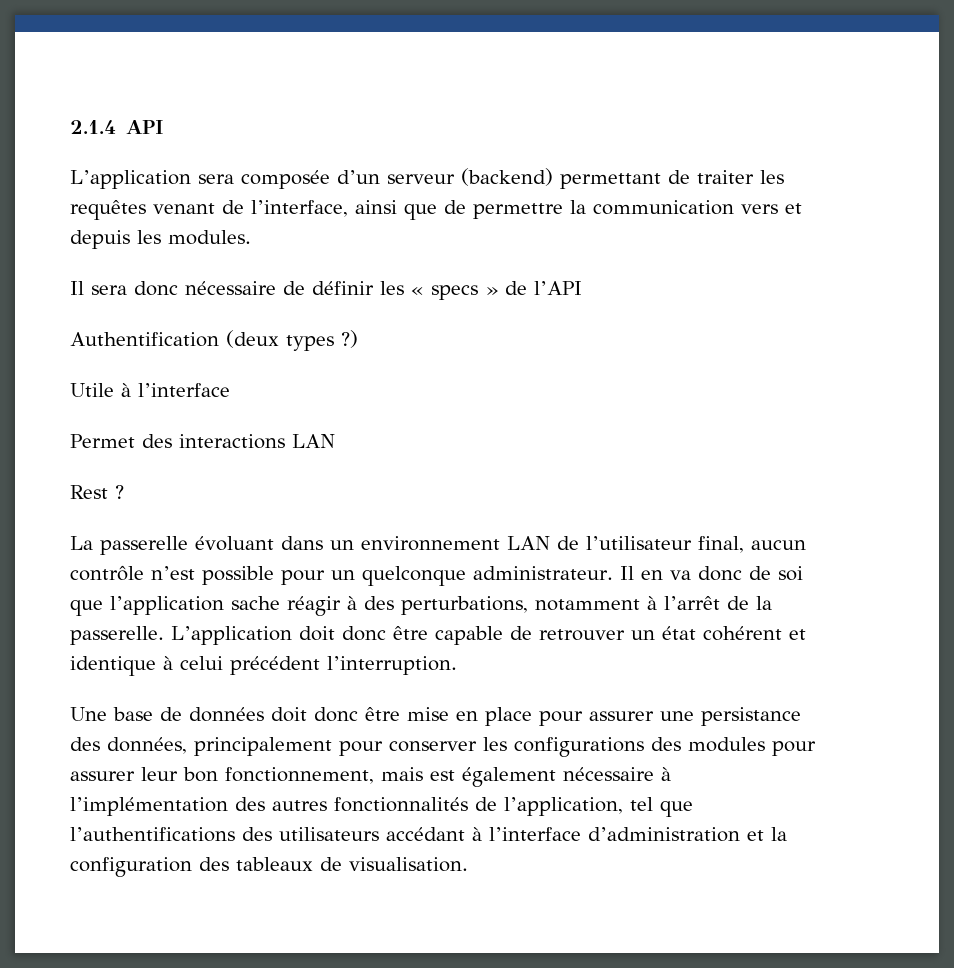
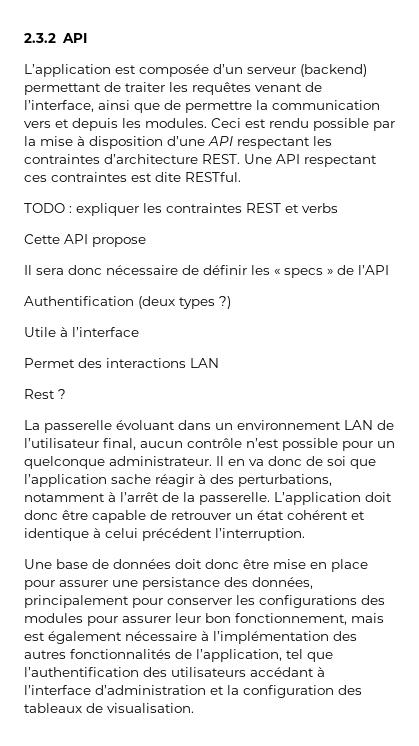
[70,120,116,134] 2.1.4 -> [24,33,56,43] 2.3.2
[198,174,234,184] sera -> [115,65,136,74] est
(251, 237) none -> [211,118,395,131] [24,136,332,149] [24,154,377,167] [24,172,241,182] [24,203,338,216] [24,234,146,247] Ceci est rendu possible par la mise à disposition d’une API respectant les contraintes d’architecture REST. Une API respectant ces contraintes est dite RESTful. // TODO : expliquer les contraintes REST et verbs // Cette API propose
[70,827,235,842] l’authentifications -> [24,667,139,677] l’authentification

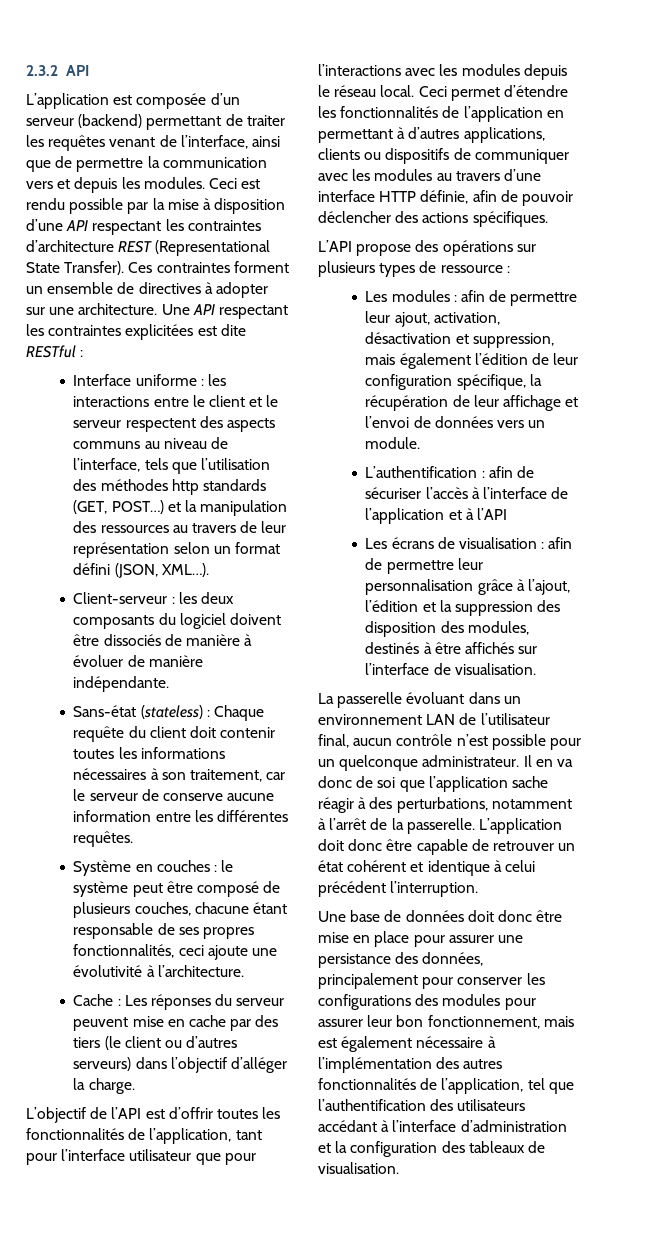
[202,154,377,167] [24,172,241,182] [24,203,338,216] [24,234,146,247] [24,265,389,278] [24,296,231,309] [24,327,139,337] [24,358,219,368] [24,389,66,399] REST. Une API respectant ces contraintes est dite RESTful. // TODO : expliquer les contraintes REST et verbs // Cette API propose // Il sera donc nécessaire de définir les « specs » de l’API // Authentification (deux types ?) // Utile à l’interface // Permet des interactions LAN // Rest ? -> [118,240,271,256] [26,261,289,275] [26,282,268,298] [26,303,288,319] [26,324,246,340] [26,345,84,358] [73,374,227,386] [73,395,279,407] [73,416,276,432] [73,437,229,449] [73,458,271,474] [73,479,267,495] [73,500,288,516] [73,521,287,533] [73,542,281,558] [73,563,209,578] [73,592,235,604] [73,613,282,629] [73,634,253,646] [73,655,203,667] [73,676,170,692] [73,705,265,721] [73,726,276,742] [73,747,225,759] [73,768,286,782] [73,789,275,801] [73,810,289,822] [73,831,134,847] [73,860,234,876] [73,881,281,897] [73,902,288,918] [73,923,255,939] [73,944,278,960] [73,965,244,977] [73,994,285,1010] [73,1015,279,1031] [73,1036,238,1050] [73,1057,288,1073] [73,1078,135,1094] [26,1107,281,1123] [26,1128,262,1144] [26,1149,256,1165] [318,64,567,80] [318,85,568,101] [318,106,564,122] [318,127,545,143] [318,148,569,164] [318,169,541,181] [318,190,573,206] [318,211,548,227] [318,240,536,256] [318,261,510,277] [365,290,578,306] [365,311,500,327] [365,332,554,348] [365,353,579,369] [365,374,542,390] [365,395,579,411] [365,416,546,428] [365,437,421,449] [365,466,535,478] [365,487,569,499] [365,508,508,524] [365,537,573,549] [365,558,483,574] [365,579,571,595] [365,600,561,616] [365,621,529,637] [365,642,538,654] [365,663,536,675] REST (Representational State Transfer). Ces contraintes forment un ensemble de directives à adopter sur une architecture. Une API respectant les contraintes explicitées est dite RESTful : // Interface uniforme : les interactions entre le client et le serveur respectent des aspects communs au niveau de l’interface, tels que l’utilisation des méthodes http standards (GET, POST…) et la manipulation des ressources au travers de leur représentation selon un format défini (JSON, XML…). // Client-serveur : les deux composants du logiciel doivent être dissociés de manière à évoluer de manière indépendante. // Sans-état (stateless) : Chaque requête du client doit contenir toutes les informations nécessaires à son traitement, car le serveur de conserve aucune information entre les différentes requêtes. // Système en couches : le système peut être composé de plusieurs couches, chacune étant responsable de ses propres fonctionnalités, ceci ajoute une évolutivité à l’architecture. // Cache : Les réponses du serveur peuvent mise en cache par des tiers (le client ou d’autres serveurs) dans l’objectif d’alléger la charge. // L’objectif de l’API est d’offrir toutes les fonctionnalités de l’application, tant pour l’interface utilisateur que pour l’interactions avec les modules depuis le réseau local. Ceci permet d’étendre les fonctionnalités de l’application en permettant à d’autres applications, clients ou dispositifs de communiquer avec les modules au travers d’une interface HTTP définie, afin de pouvoir déclencher des actions spécifiques. // L’API propose des opérations sur plusieurs types de ressource : // Les modules : afin de permettre leur ajout, activation, désactivation et suppression, mais également l’édition de leur configuration spécifique, la récupération de leur affichage et l’envoi de données vers un module. // L’authentification : afin de sécuriser l’accès à l’interface de l’application et à l’API // Les écrans de visualisation : afin de permettre leur personnalisation grâce à l’ajout, l’édition et la suppression des disposition des modules, destinés à être affichés sur l’interface de visualisation.

